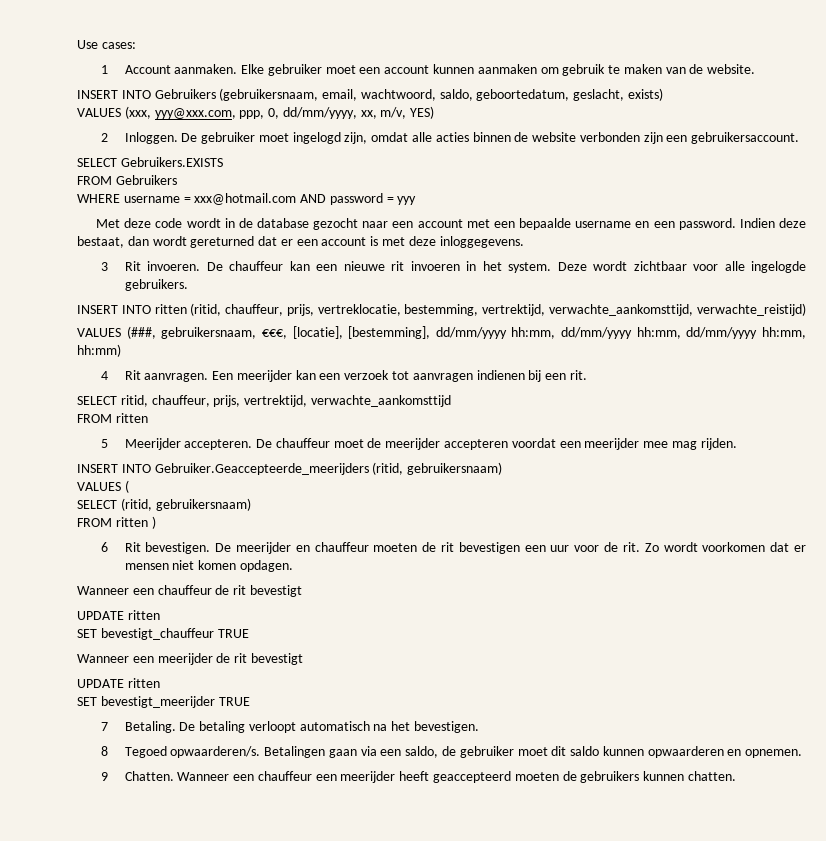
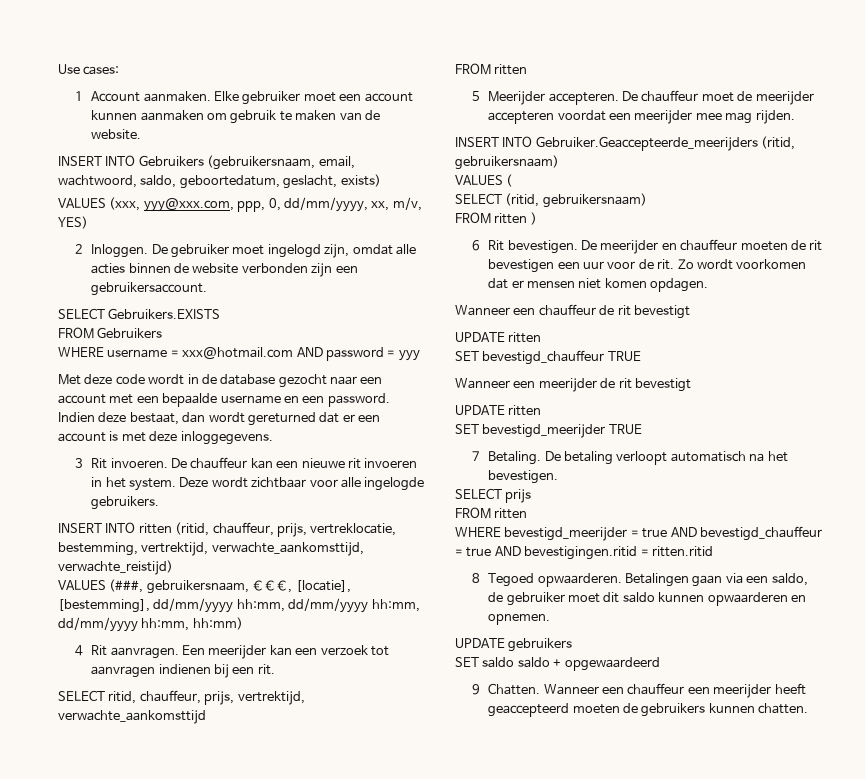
[100,628,214,640] bevestigt_chauffeur -> [482,350,605,365] bevestigd_chauffeur
[100,696,215,708] bevestigt_meerijder -> [482,424,606,438] bevestigd_meerijder
(479, 727) none -> [455,488,532,503] [455,507,528,519] [455,526,822,541] [455,546,713,560] // SELECT prijs // FROM ritten // WHERE bevestigd_meerijder = true AND bevestigd_chauffeur = true AND bevestigingen.ritid = ritten.ritid
[170,746,261,758] opwaarderen/s. -> [537,573,622,587] opwaarderen.
(803, 753) none -> [455,638,573,652] [455,657,660,671] // UPDATE gebruikers // SET saldo saldo + opgewaardeerd

